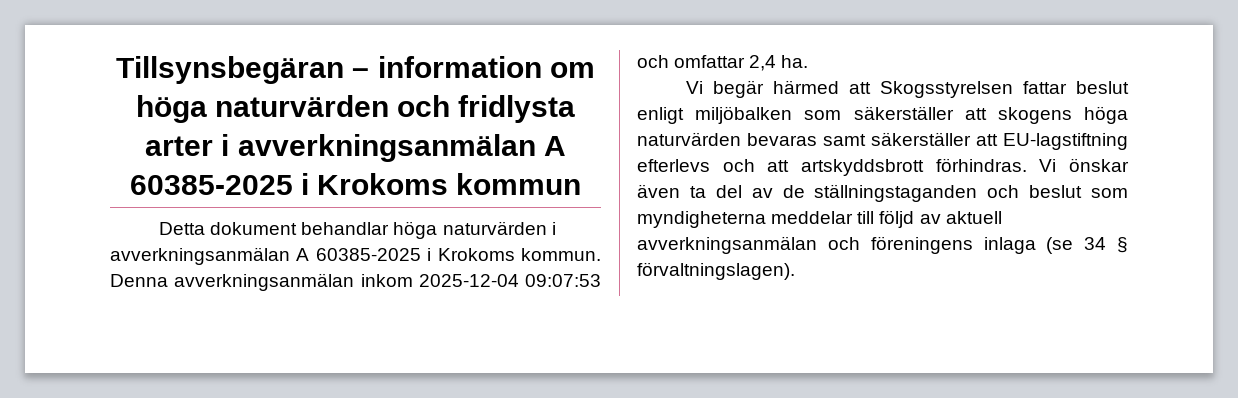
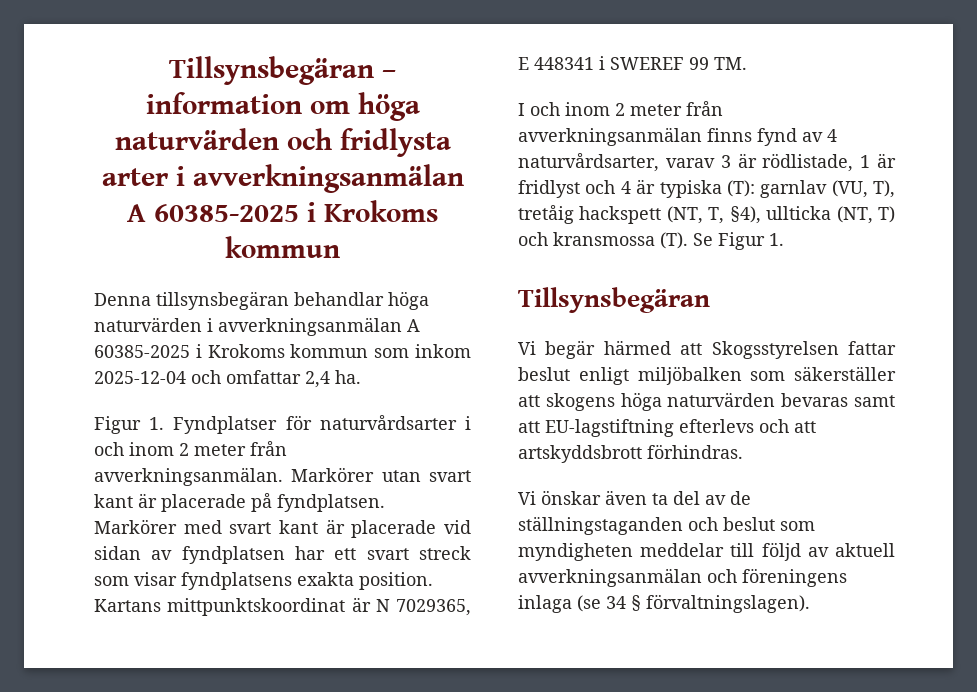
[159,222,298,235] Detta dokument -> [94,291,289,310] Denna tillsynsbegäran
[521,248,601,261] [110,273,355,291] kommun. Denna avverkningsanmälan -> [290,344,410,358] kommun som
[525,274,601,287] 09:07:53 -> (186, 377) none
(809, 61) none -> [94,415,471,434] [94,441,287,456] [94,467,471,486] [94,493,385,512] [94,519,471,538] [94,546,471,564] [94,572,433,590] [94,597,471,616] [518,56,747,70] [518,101,723,116] [518,127,837,146] [518,153,896,172] [518,179,895,198] [518,205,895,224] [518,232,784,250] [518,287,710,313] // Figur 1. Fyndplatser för naturvårdsarter i och inom 2 meter från avverkningsanmälan. Markörer utan svart kant är placerade på fyndplatsen. Markörer med svart kant är placerade vid sidan av fyndplatsen har ett svart streck som visar fyndplatsens exakta position. Kartans mittpunktskoordinat är N 7029365, E 448341 i SWEREF 99 TM. // I och inom 2 meter från avverkningsanmälan finns fynd av 4 naturvårdsarter, varav 3 är rödlistade, 1 är fridlyst och 4 är typiska (T): garnlav (VU, T), tretåig hackspett (NT, T, §4), ullticka (NT, T) och kransmossa (T). Se Figur 1. // Tillsynsbegäran
[871,132,971,146] säkerställer -> (895, 401) none
(1027, 165) none -> (743, 451) //
[637,211,766,228] myndigheterna -> [518,543,633,561] myndigheten

